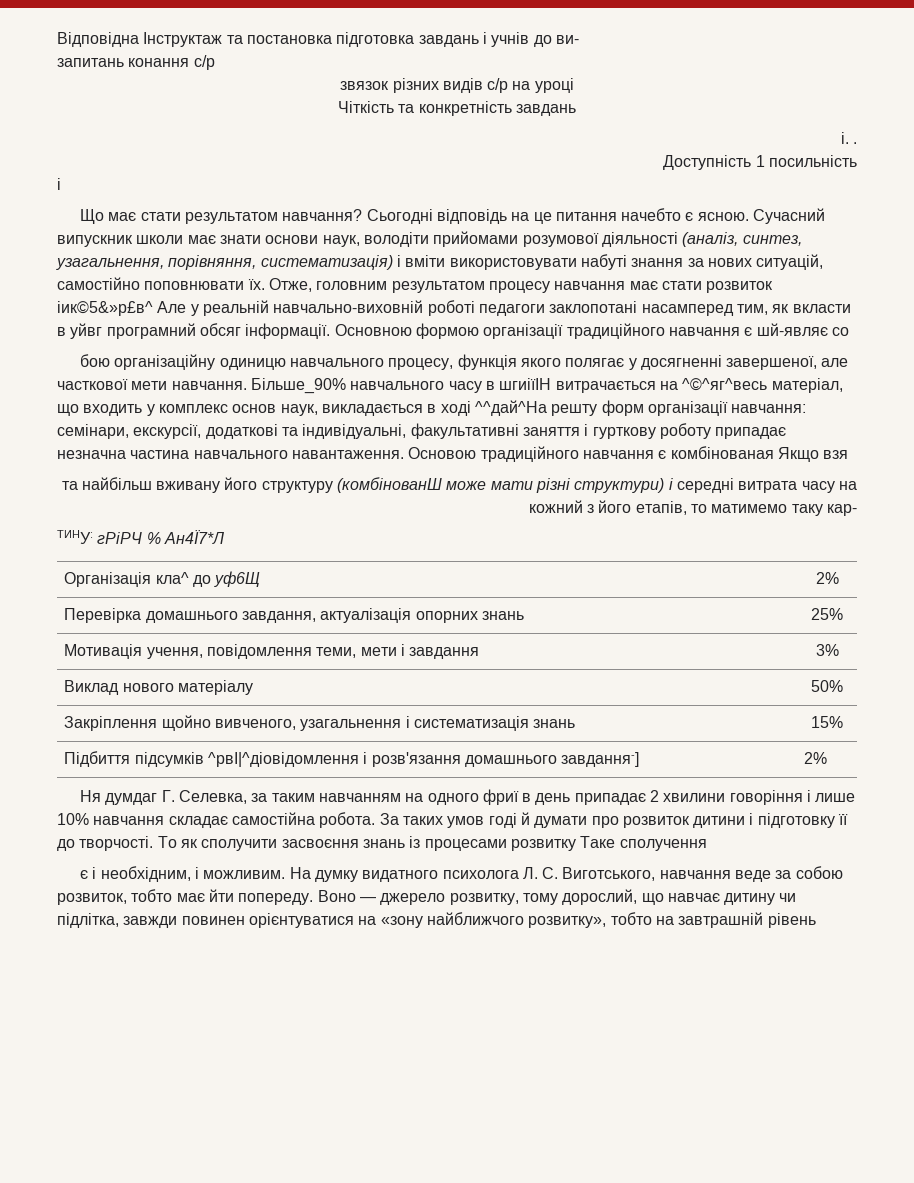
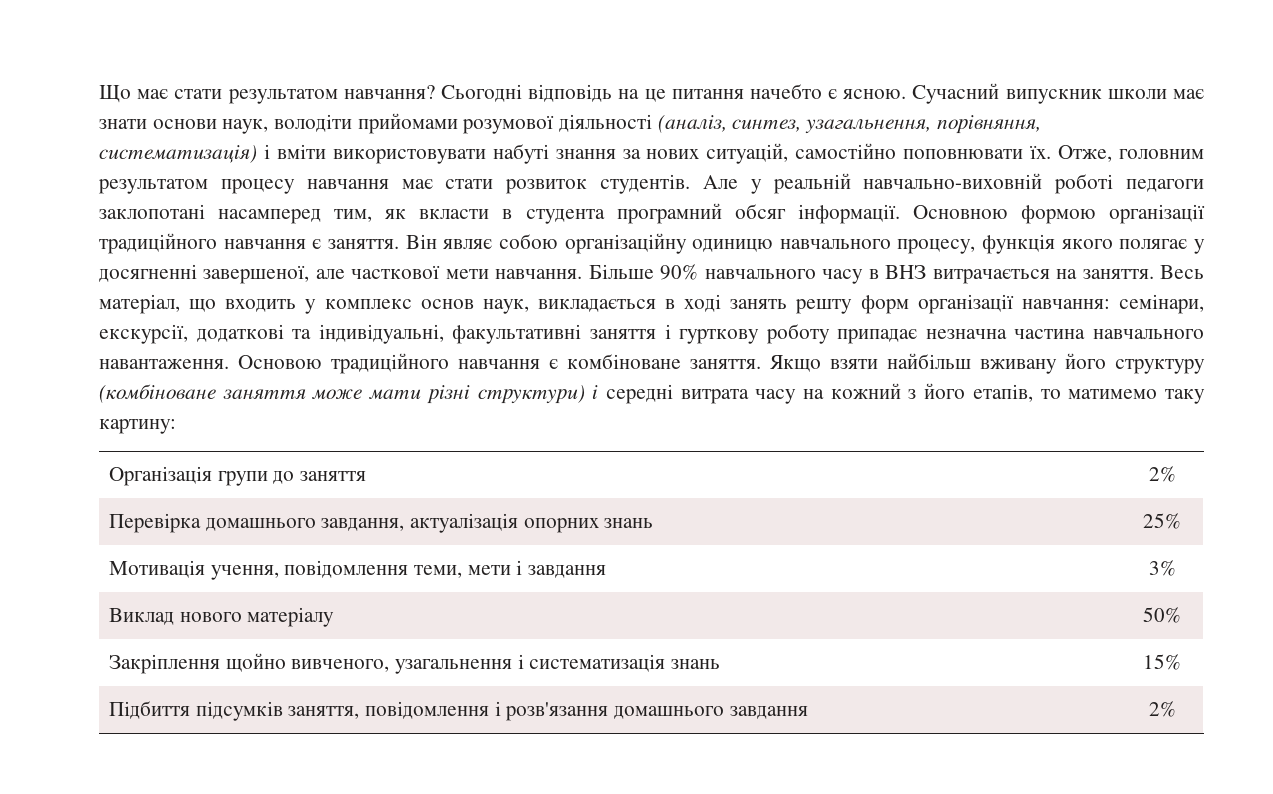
[57,32,579,47] [57,55,215,70] [340,78,574,93] [338,101,576,116] [840,132,857,144] [663,155,858,170] [57,178,61,190] Відповідна Інструктаж та постановка підготовка завдань і учнів до ви- // запитань конання с/р // звязок різних видів с/р на уроці // Чіткість та конкретність завдань // і. . // Доступність 1 посильність // і // -> (99, 94) none
[57,301,153,316] іик©5&»р£в^ -> [600,174,690,194] студентів.
[70,323,103,339] уйвг -> [525,209,605,224] студента
[756,323,849,336] [79,354,110,367] шй-являє со // бою -> [327,234,558,249] заняття. Він являє собою
[250,378,346,394] Більше_90% -> [588,264,699,280] Більше 90%
[499,378,552,390] шгиіїІН -> [885,265,927,279] ВНЗ
[682,378,768,391] ^©^яг^весь -> [1082,265,1205,279] заняття. Весь
[474,400,547,416] ^^дай^На -> [730,299,788,309] занять
[670,446,849,462] [61,481,78,490] комбінованая Якщо взя // та -> [567,354,878,372] комбіноване заняття. Якщо взяти
[337,477,443,493] (комбінованШ -> [99,384,306,403] (комбіноване заняття
[827,504,858,516] [57,530,224,544] [64,571,261,587] кар- // ТИНУ: гРіРЧ % Ан4Ї7*Л // Організація кла^ до уф6Щ -> [99,419,176,434] [109,466,367,486] картину: // Організація групи до заняття
[207,752,359,767] ^рвІ|^діовідомлення -> [288,701,490,719] заняття, повідомлення
[561,752,640,767] [804,752,828,764] [79,789,856,805] [57,812,849,828] [57,836,707,851] [79,866,843,882] [57,889,797,905] [57,912,816,928] завдання-] | 2% // Ня думдаг Г. Селевка, за таким навчанням на одного фриї в день припадає 2 хвилини говоріння і лише 10% навчання складає самостійна робота. За таких умов годі й думати про розвиток дитини і підготовку її до творчості. То як сполучити засвоєння знань із процесами розвитку Таке сполучення // є і необхідним, і можливим. На думку видатного психолога Л. С. Виготського, навчання веде за собою розвиток, тобто має йти попереду. Воно — джерело розвитку, тому дорослий, що навчає дитину чи підлітка, завжди повинен орієнтуватися на «зону найближчого розвитку», тобто на завтрашній рівень -> [729,706,808,719] [1148,701,1176,717] завдання | 2%

